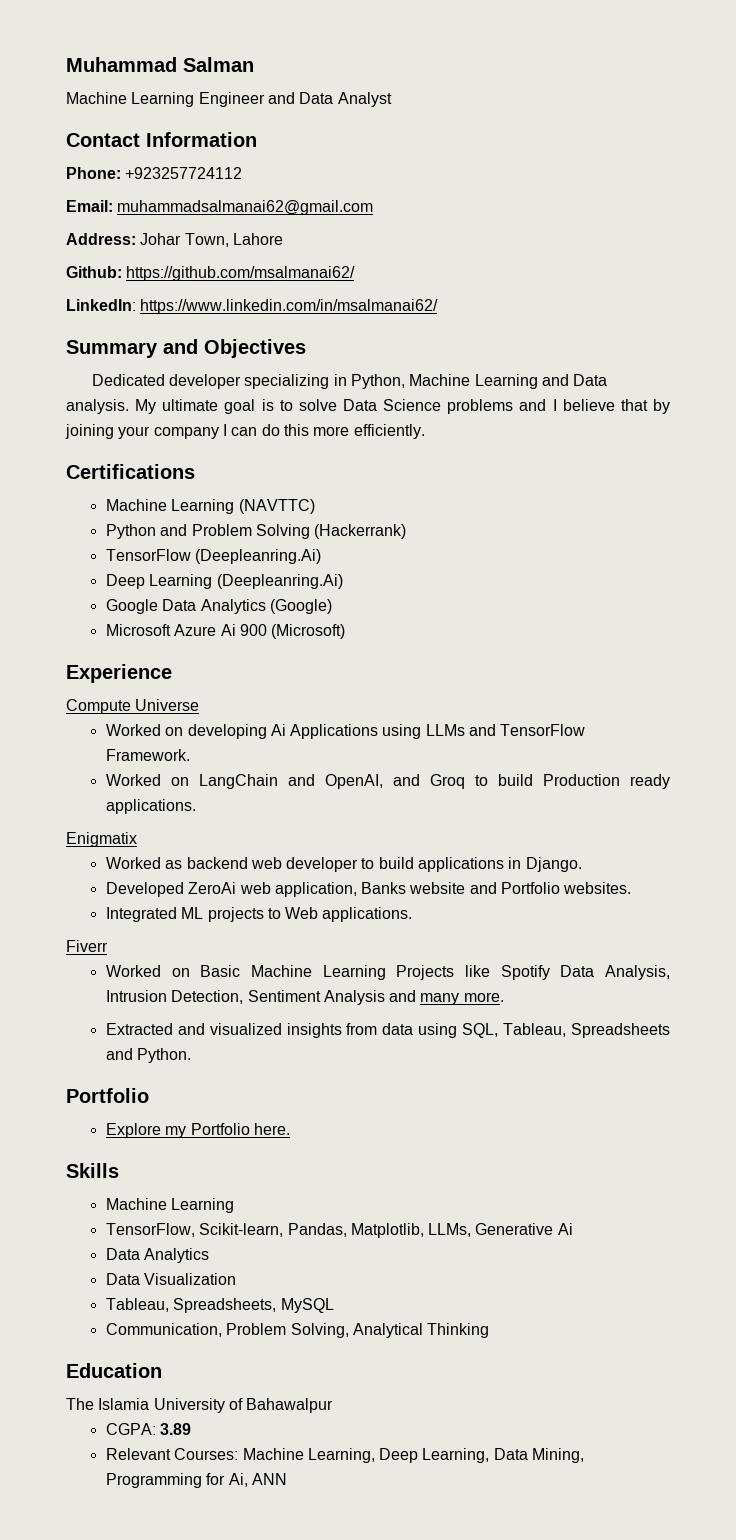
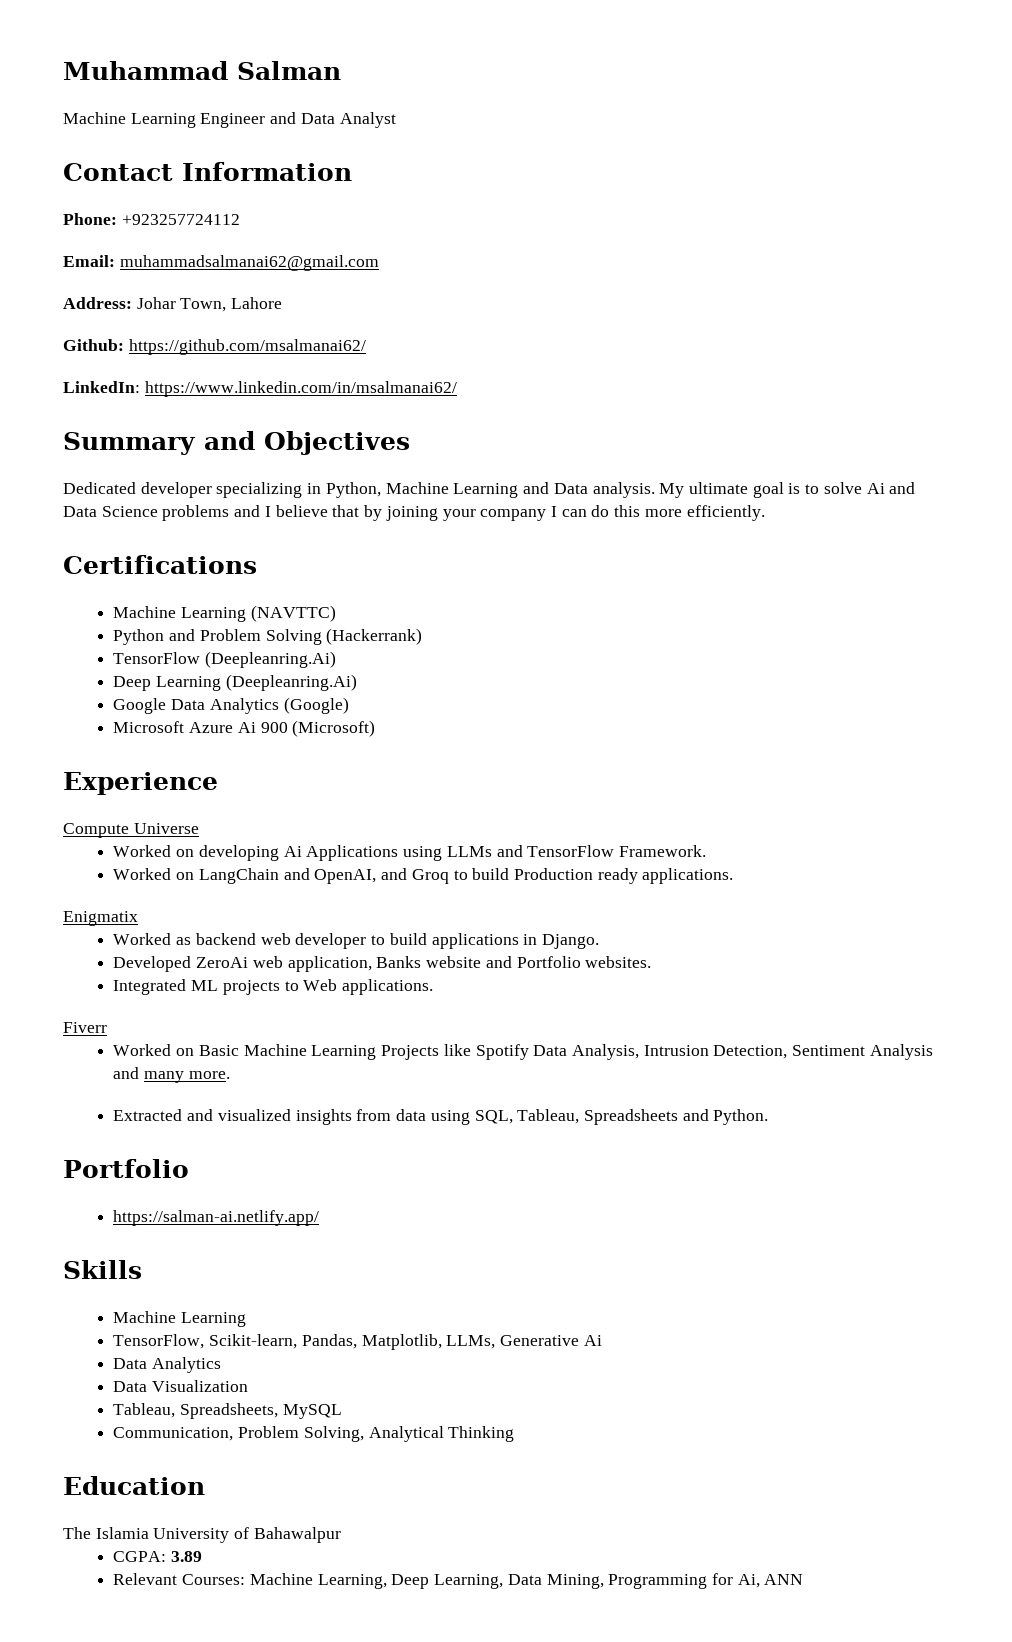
(337, 405) none -> [866,482,916,494] Ai and
[105,1123,290,1138] Explore my Portfolio here. -> [113,1210,320,1226] https://salman-ai.netlify.app/

